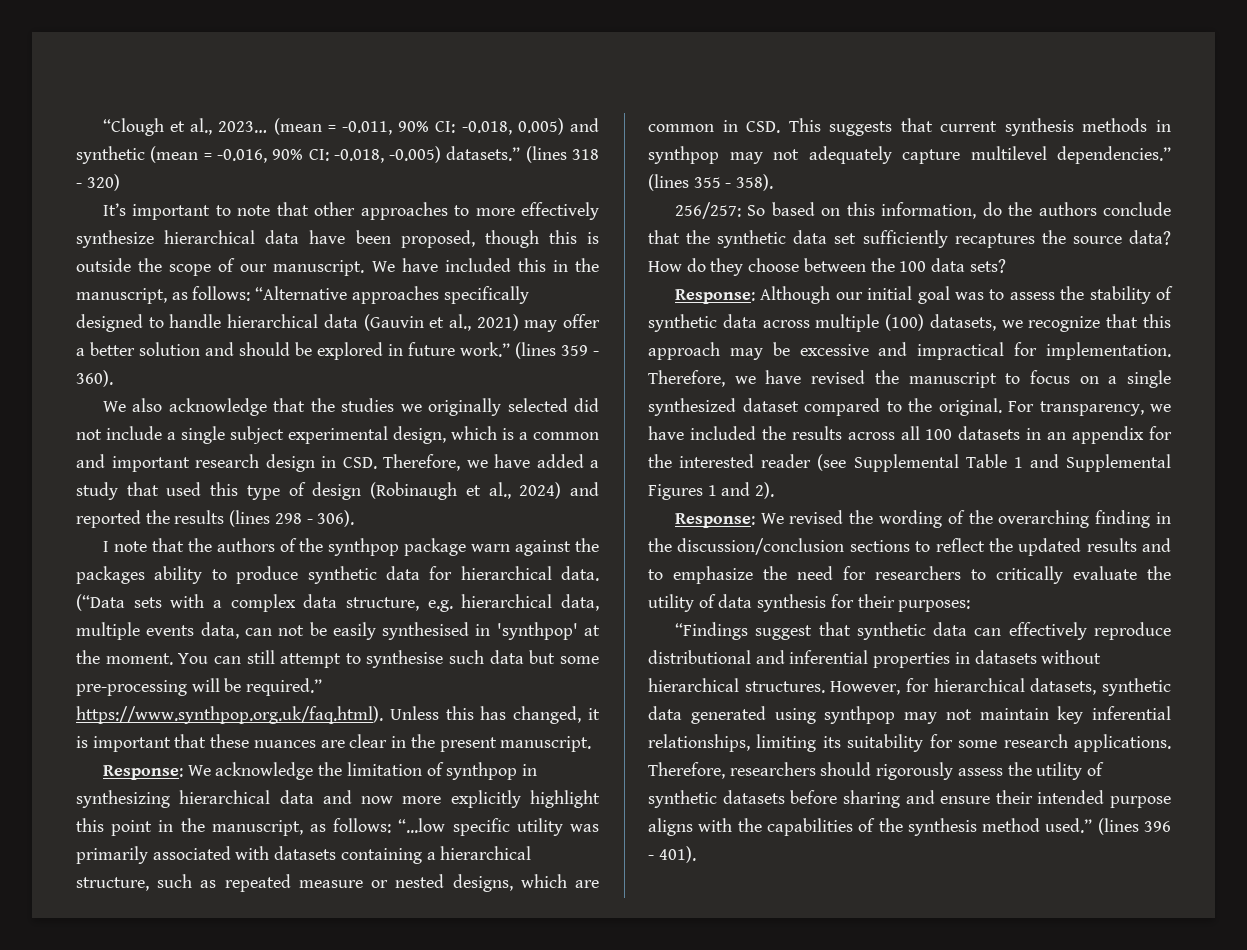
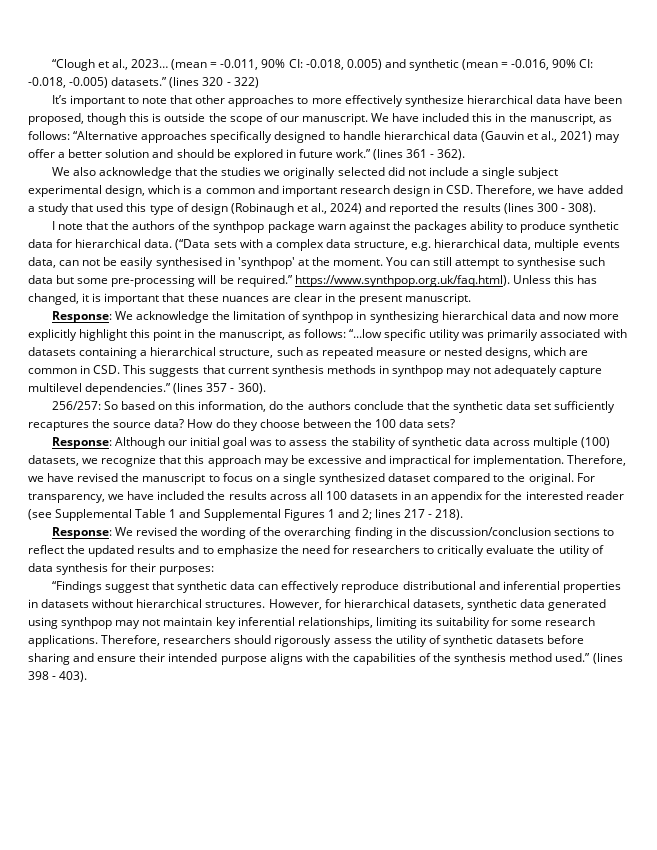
[572,149,599,160] [76,174,120,191] 318 - 320) -> [202,77,259,88] 320 - 322)
[561,345,599,356] [76,370,113,387] 359 - 360). -> [406,149,466,160] 361 - 362).
[274,510,355,527] 298 - 306). -> [536,203,596,214] 300 - 308).
[693,174,774,191] 355 - 358). -> [206,383,266,394] 357 - 360).
[755,482,775,499] 2). -> [361,509,464,520] 2; lines 217 - 218).
[1144,821,1171,832] [648,846,696,863] 396 - 401). -> [28,671,88,682] 398 - 403).

